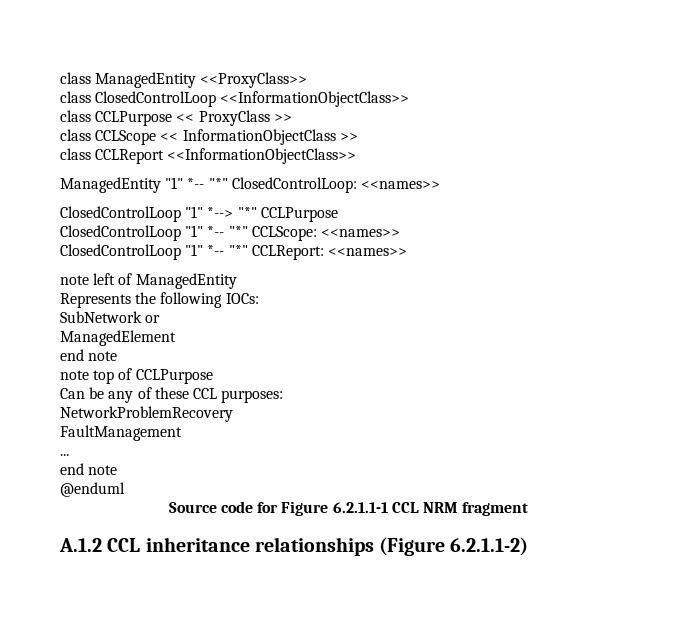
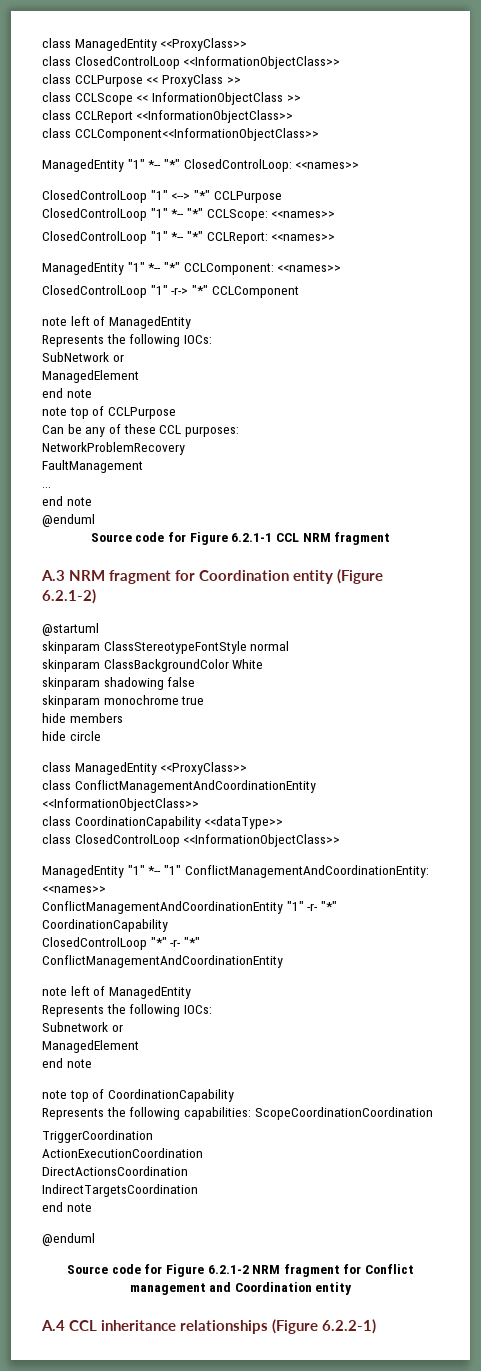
(357, 156) none -> [42,128,319,141] // class CCLComponent<<InformationObjectClass>>
[207,207,234,218] *--> -> [171,193,191,200] <-->
(407, 252) none -> [42,262,342,275] [42,285,299,298] // ManagedEntity "1" *-- "*" CCLComponent: <<names>> // ClosedControlLoop "1" -r-> "*" CCLComponent
[332,502,388,513] 6.2.1.1-1 -> [231,533,273,542] 6.2.1-1
[59,538,102,552] A.1.2 -> [41,569,383,584] [42,589,96,604] [42,623,99,636] [42,641,290,654] [42,659,264,672] [42,677,196,690] [42,695,205,708] [42,713,123,723] [42,731,101,741] [42,762,248,775] [42,780,316,793] [42,798,199,811] [42,816,284,829] [42,834,341,847] [42,865,429,878] [42,886,106,893] [42,901,337,914] [42,919,168,932] [42,937,200,950] [42,955,283,968] [42,986,191,999] [42,1004,212,1017] [42,1022,123,1032] [42,1040,139,1053] [42,1058,92,1068] [42,1089,234,1102] [42,1107,433,1120] [42,1130,153,1143] [42,1148,203,1158] [42,1166,188,1176] [42,1184,198,1197] [42,1202,92,1212] [42,1233,95,1246] [66,1264,415,1277] [129,1282,353,1295] [41,1320,65,1331] A.3 NRM fragment for Coordination entity (Figure 6.2.1-2) // @startuml // skinparam ClassStereotypeFontStyle normal // skinparam ClassBackgroundColor White // skinparam shadowing false // skinparam monochrome true // hide members // hide circle // class ManagedEntity <<ProxyClass>> // class ConflictManagementAndCoordinationEntity <<InformationObjectClass>> // class CoordinationCapability <<dataType>> // class ClosedControlLoop <<InformationObjectClass>> // ManagedEntity "1" *-- "1" ConflictManagementAndCoordinationEntity: <<names>> // ConflictManagementAndCoordinationEntity "1" -r- "*" CoordinationCapability // ClosedControlLoop "*" -r- "*" ConflictManagementAndCoordinationEntity // note left of ManagedEntity // Represents the following IOCs: // Subnetwork or // ManagedElement // end note // note top of CoordinationCapability // Represents the following capabilities: ScopeCoordinationCoordination // TriggerCoordination // ActionExecutionCoordination // DirectActionsCoordination // IndirectTargetsCoordination // end note // @enduml // Source code for Figure 6.2.1-2 NRM fragment for Conflict management and Coordination entity // A.4
[450,537,529,556] 6.2.1.1-2) -> [322,1319,376,1334] 6.2.2-1)

